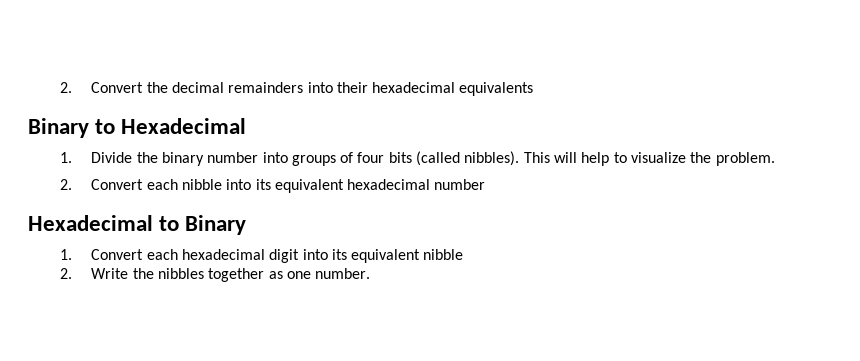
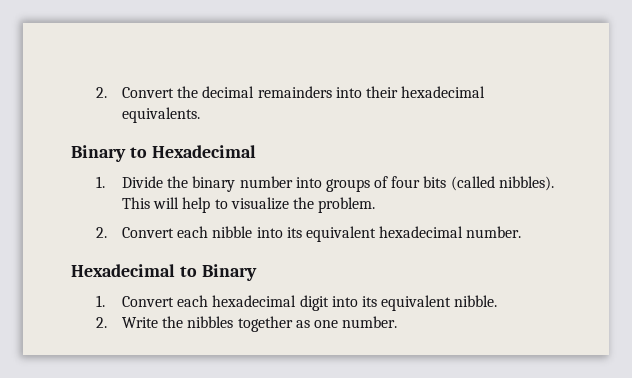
[459,82,534,96] equivalents -> [121,107,200,123] equivalents.
[434,179,486,190] number -> [466,226,522,238] number.
[423,249,464,260] nibble -> [454,295,498,307] nibble.

